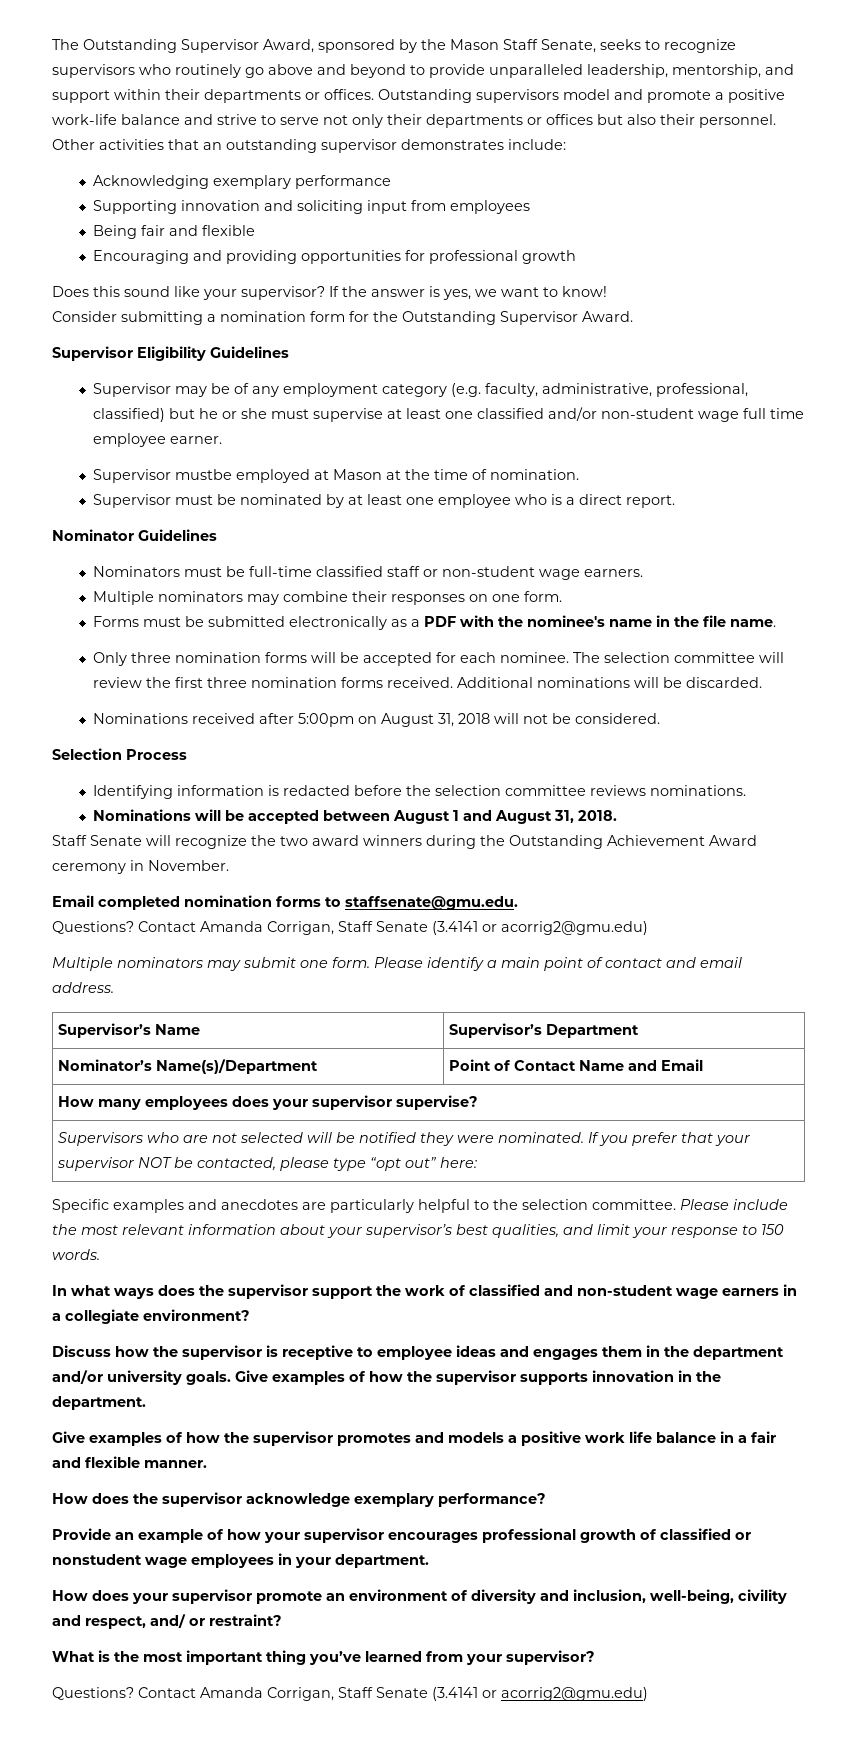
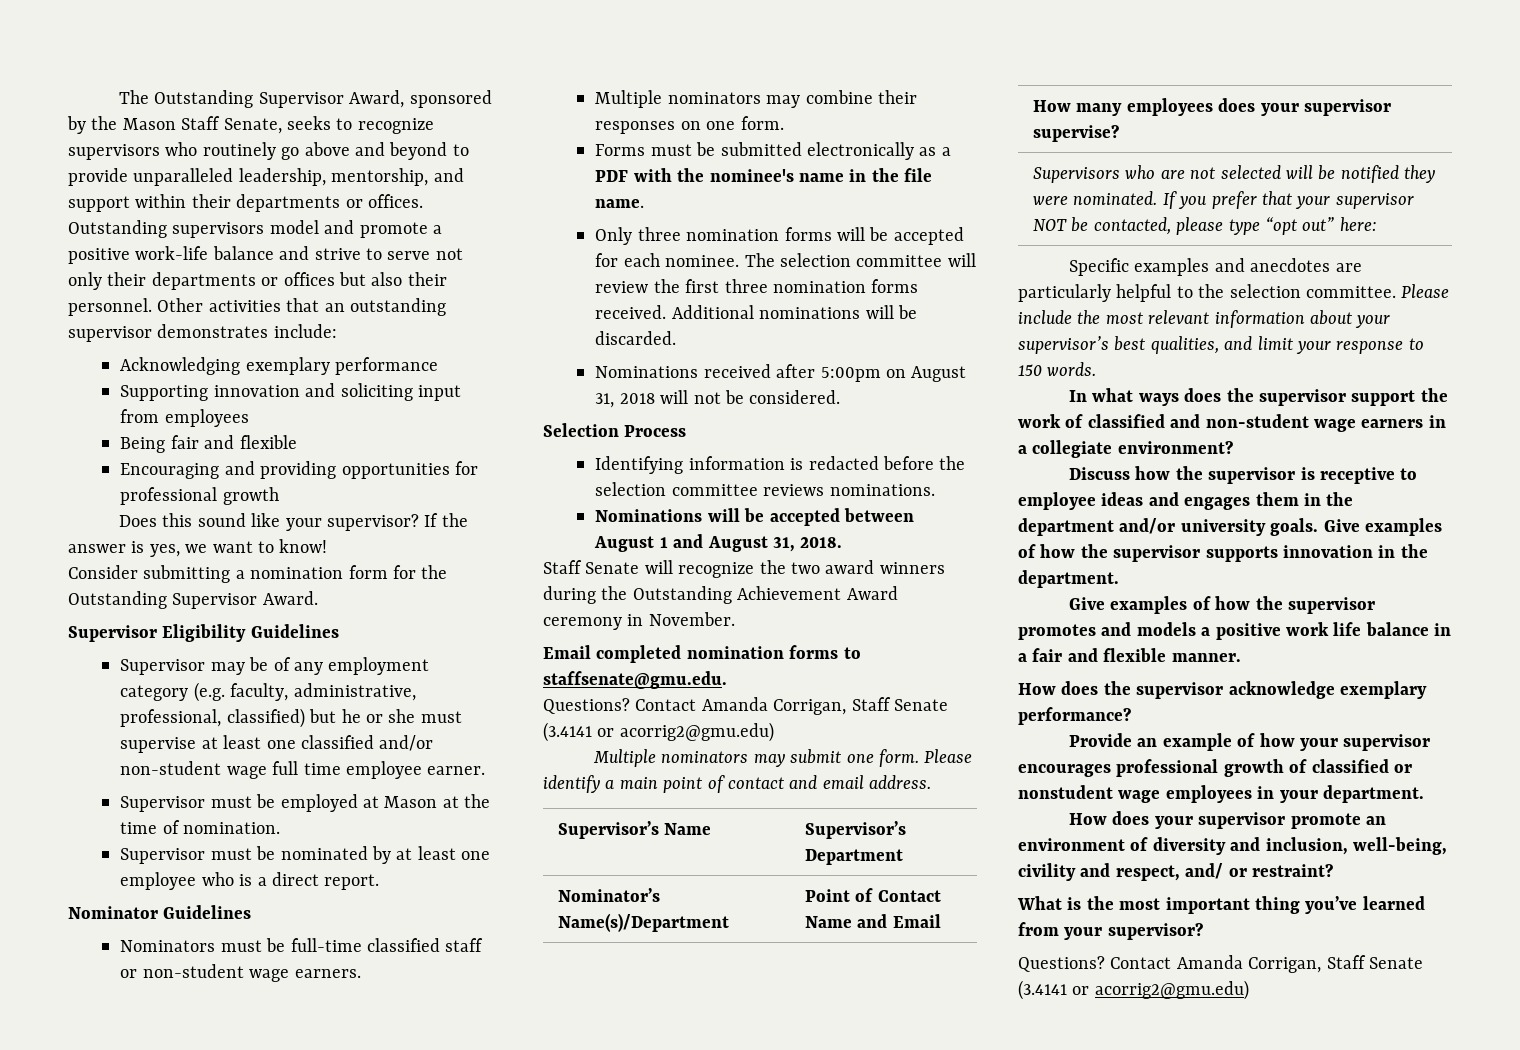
[174,469,232,480] mustbe -> [210,794,276,808] must be

